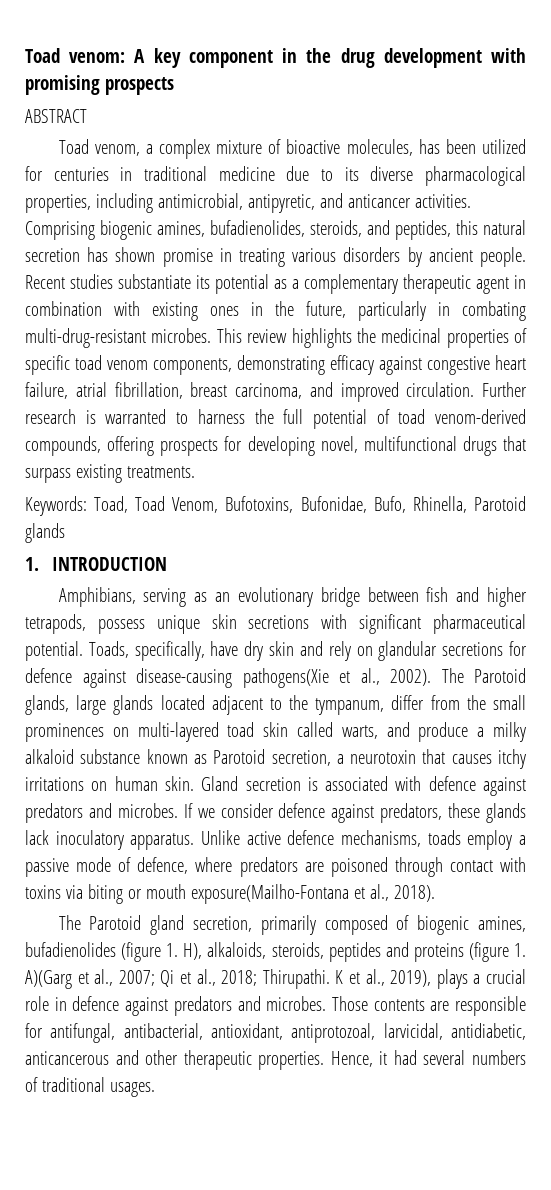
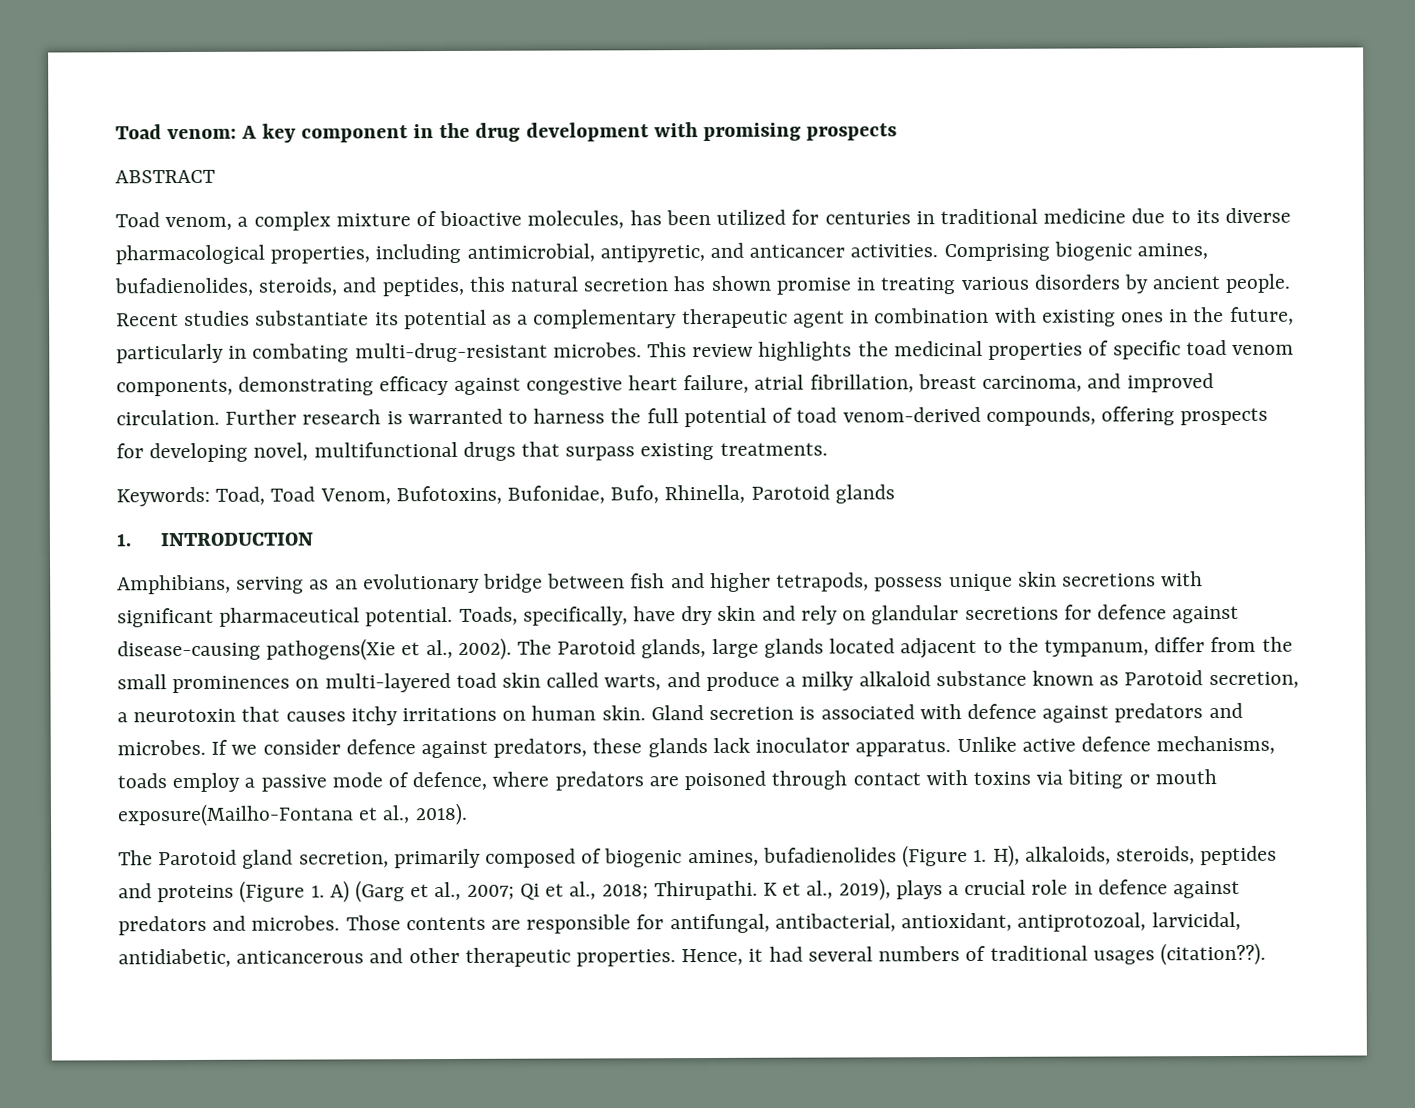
[55,830,124,850] inoculatory -> [755,737,851,753] inoculator
[121,942,162,962] (figure -> [902,845,969,868] (Figure
[468,942,527,962] [25,970,72,989] (figure 1. A)(Garg -> [239,880,406,903] (Figure 1. A) (Garg
[109,1082,155,1097] usages. -> [1092,942,1266,966] usages (citation??).

